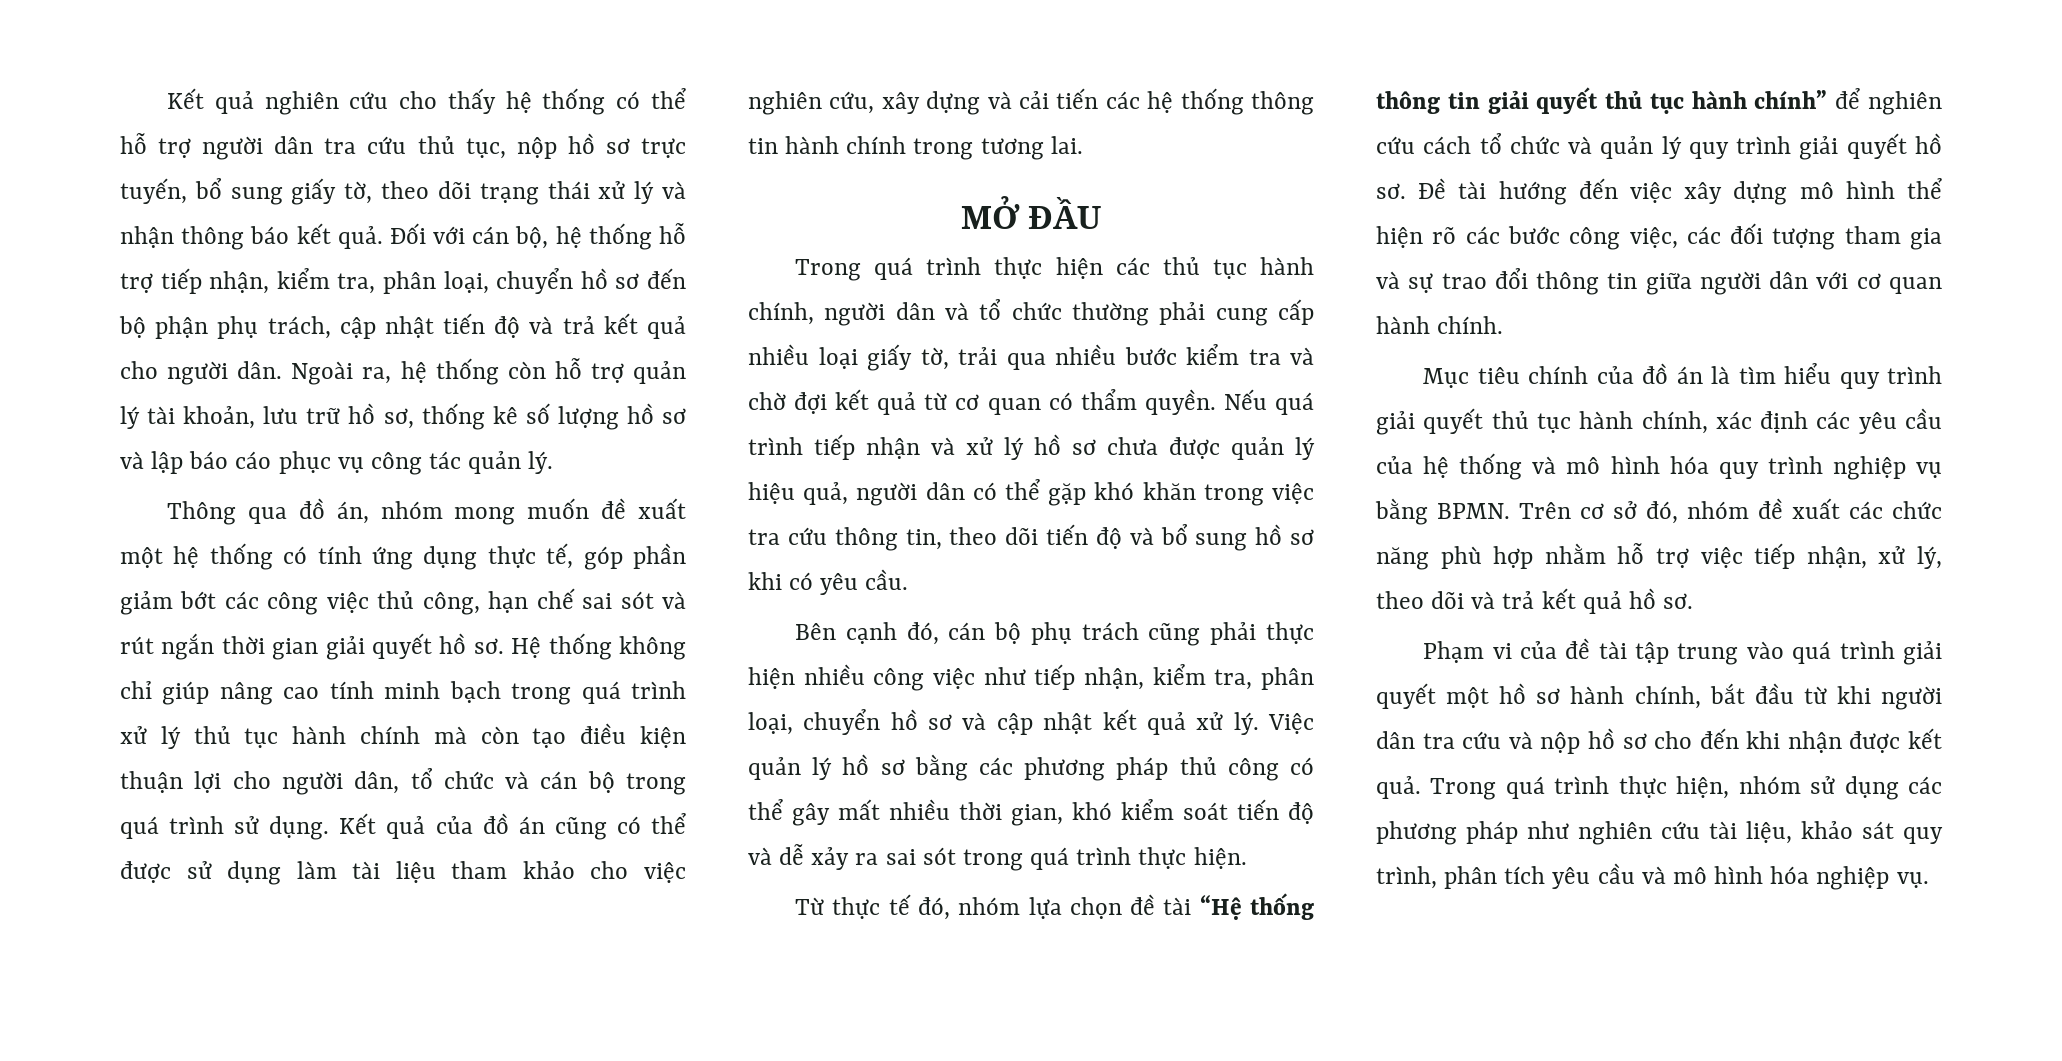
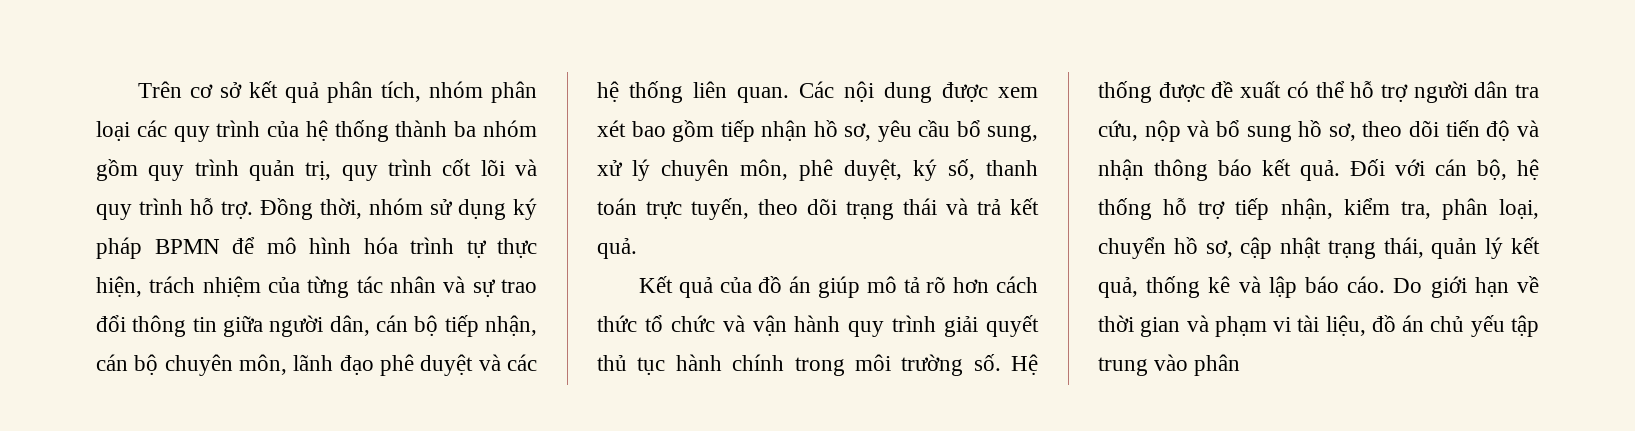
[167,88,606,115] Kết quả nghiên cứu cho thấy hệ thống -> [137,81,537,103] [96,120,537,142] [96,159,537,181] [96,198,537,220] [96,237,537,259] [96,276,537,298] [96,315,537,337] [96,354,537,376] [597,81,1038,103] [597,120,1038,142] [597,159,1038,181] [597,198,1039,220] [597,238,637,259] [638,276,1038,298] [597,315,1039,337] [597,354,1038,376] [1098,81,1282,103] Trên cơ sở kết quả phân tích, nhóm phân loại các quy trình của hệ thống thành ba nhóm gồm quy trình quản trị, quy trình cốt lõi và quy trình hỗ trợ. Đồng thời, nhóm sử dụng ký pháp BPMN để mô hình hóa trình tự thực hiện, trách nhiệm của từng tác nhân và sự trao đổi thông tin giữa người dân, cán bộ tiếp nhận, cán bộ chuyên môn, lãnh đạo phê duyệt và các hệ thống liên quan. Các nội dung được xem xét bao gồm tiếp nhận hồ sơ, yêu cầu bổ sung, xử lý chuyên môn, phê duyệt, ký số, thanh toán trực tuyến, theo dõi trạng thái và trả kết quả. // Kết quả của đồ án giúp mô tả rõ hơn cách thức tổ chức và vận hành quy trình giải quyết thủ tục hành chính trong môi trường số. Hệ thống được đề xuất
[367,133,686,159] [120,178,655,205] cứu thủ tục, nộp hồ sơ trực tuyến, bổ sung giấy tờ, theo dõi trạng thái xử lý -> [1098,120,1511,142] cứu, nộp và bổ sung hồ sơ, theo dõi tiến độ
[615,268,687,289] [119,313,686,339] [120,358,687,385] [120,403,686,430] [120,451,554,475] [167,498,687,525] [120,543,686,570] [120,588,686,615] [120,633,686,660] [120,681,686,705] [120,723,686,749] [120,768,687,795] [120,813,686,840] [120,861,686,885] [748,88,1314,115] [748,136,1083,160] [961,196,1101,229] [795,257,1314,281] [748,299,1314,326] [748,344,1314,371] [748,389,1314,415] [748,434,1315,460] [748,479,1314,506] [748,524,1314,551] [748,569,909,595] [795,622,1314,646] [748,664,1314,691] [748,709,1314,735] [748,754,1314,781] [748,799,1314,826] [748,844,1247,871] [795,893,1314,920] [1376,87,1942,115] [1376,133,1942,160] [1376,178,1942,205] [1376,223,1942,250] [1376,268,1942,295] [1376,316,1504,334] [1423,363,1942,389] [1376,408,1942,435] [1376,453,1942,480] [1375,498,1942,525] [1376,543,1942,570] [1376,588,1694,614] [1423,638,1942,665] [1376,683,1942,710] [1376,728,1942,754] [1376,776,1942,800] [1376,821,1943,845] [1376,863,1929,890] sơ đến bộ phận phụ trách, cập nhật tiến độ và trả kết quả cho người dân. Ngoài ra, hệ thống còn hỗ trợ quản lý tài khoản, lưu trữ hồ sơ, thống kê số lượng hồ sơ và lập báo cáo phục vụ công tác quản lý. // Thông qua đồ án, nhóm mong muốn đề xuất một hệ thống có tính ứng dụng thực tế, góp phần giảm bớt các công việc thủ công, hạn chế sai sót và rút ngắn thời gian giải quyết hồ sơ. Hệ thống không chỉ giúp nâng cao tính minh bạch trong quá trình xử lý thủ tục hành chính mà còn tạo điều kiện thuận lợi cho người dân, tổ chức và cán bộ trong quá trình sử dụng. Kết quả của đồ án cũng có thể được sử dụng làm tài liệu tham khảo cho việc nghiên cứu, xây dựng và cải tiến các hệ thống thông tin hành chính trong tương lai. // MỞ ĐẦU // Trong quá trình thực hiện các thủ tục hành chính, người dân và tổ chức thường phải cung cấp nhiều loại giấy tờ, trải qua nhiều bước kiểm tra và chờ đợi kết quả từ cơ quan có thẩm quyền. Nếu quá trình tiếp nhận và xử lý hồ sơ chưa được quản lý hiệu quả, người dân có thể gặp khó khăn trong việc tra cứu thông tin, theo dõi tiến độ và bổ sung hồ sơ khi có yêu cầu. // Bên cạnh đó, cán bộ phụ trách cũng phải thực hiện nhiều công việc như tiếp nhận, kiểm tra, phân loại, chuyển hồ sơ và cập nhật kết quả xử lý. Việc quản lý hồ sơ bằng các phương pháp thủ công có thể gây mất nhiều thời gian, khó kiểm soát tiến độ và dễ xảy ra sai sót trong quá trình thực hiện. // Từ thực tế đó, nhóm lựa chọn đề tài “Hệ thống thông tin giải quyết thủ tục hành chính” để nghiên cứu cách tổ chức và quản lý quy trình giải quyết hồ sơ. Đề tài hướng đến việc xây dựng mô hình thể hiện rõ các bước công việc, các đối tượng tham gia và sự trao đổi thông tin giữa người dân với cơ quan hành chính. // Mục tiêu chính của đồ án là tìm hiểu quy trình giải quyết thủ tục hành chính, xác định các yêu cầu của hệ thống và mô hình hóa quy trình nghiệp vụ bằng BPMN. Trên cơ sở đó, nhóm đề xuất các chức năng phù hợp nhằm hỗ trợ việc tiếp nhận, xử lý, theo dõi và trả kết quả hồ sơ. // Phạm vi của đề tài tập trung vào quá trình giải quyết một hồ sơ hành chính, bắt đầu từ khi người dân tra cứu và nộp hồ sơ cho đến khi nhận được kết quả. Trong quá trình thực hiện, nhóm sử dụng các phương pháp như nghiên cứu tài liệu, khảo sát quy trình, phân tích yêu cầu và mô hình hóa nghiệp vụ. -> [1205,237,1540,259] [1098,276,1539,298] [1098,315,1539,337] [1098,354,1241,376] sơ, cập nhật trạng thái, quản lý kết quả, thống kê và lập báo cáo. Do giới hạn về thời gian và phạm vi tài liệu, đồ án chủ yếu tập trung vào phân

